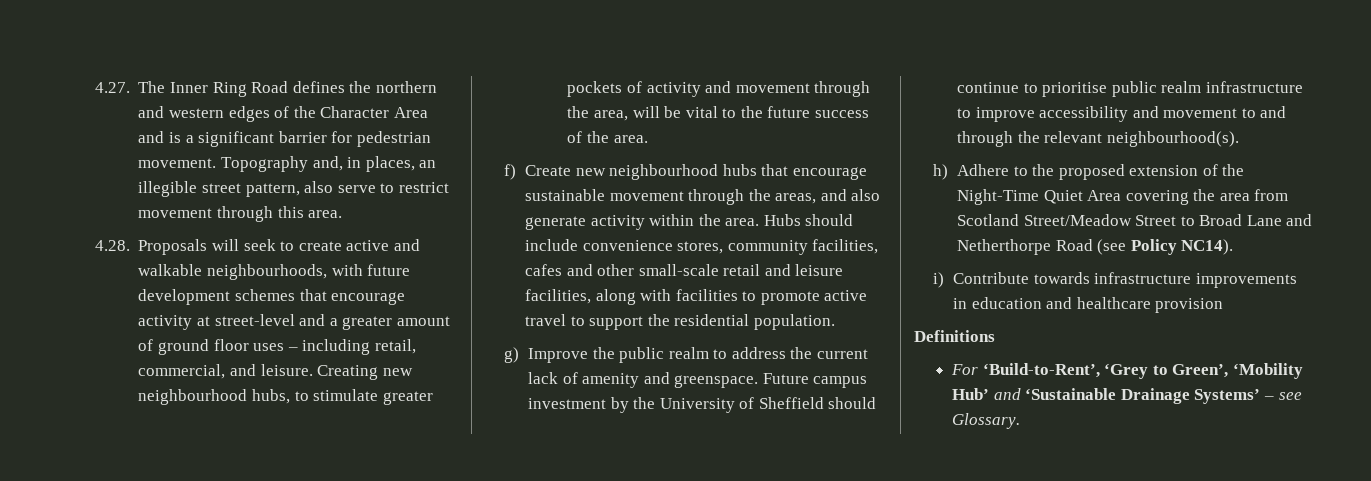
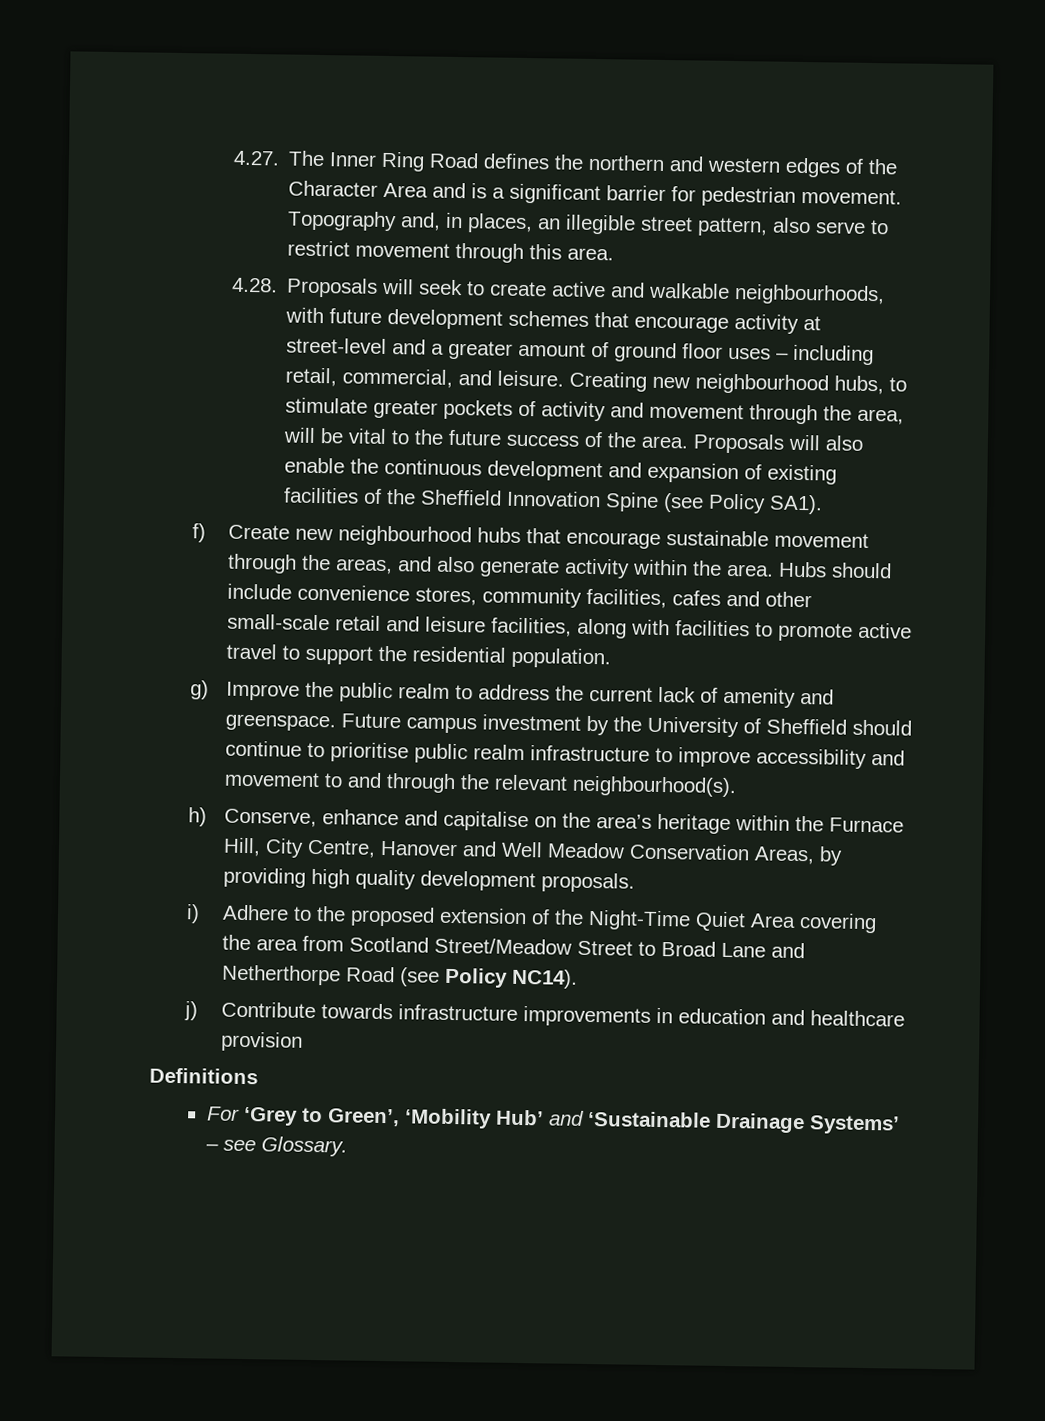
(648, 139) none -> [692,433,864,454] [283,457,837,485] [282,487,823,515] Proposals will also enable the continuous development and expansion of existing facilities of the Sheffield Innovation Spine (see Policy SA1).
(949, 172) none -> [223,808,904,835] [222,837,843,866] [222,867,635,893] [186,904,201,924] Conserve, enhance and capitalise on the area’s heritage within the Furnace Hill, City Centre, Hanover and Well Meadow Conservation Areas, by providing high quality development proposals. // i)
[933,272,945,288] i) -> [184,1001,199,1021] j)
[982,363,1100,378] ‘Build-to-Rent’, -> (240, 1113) none

